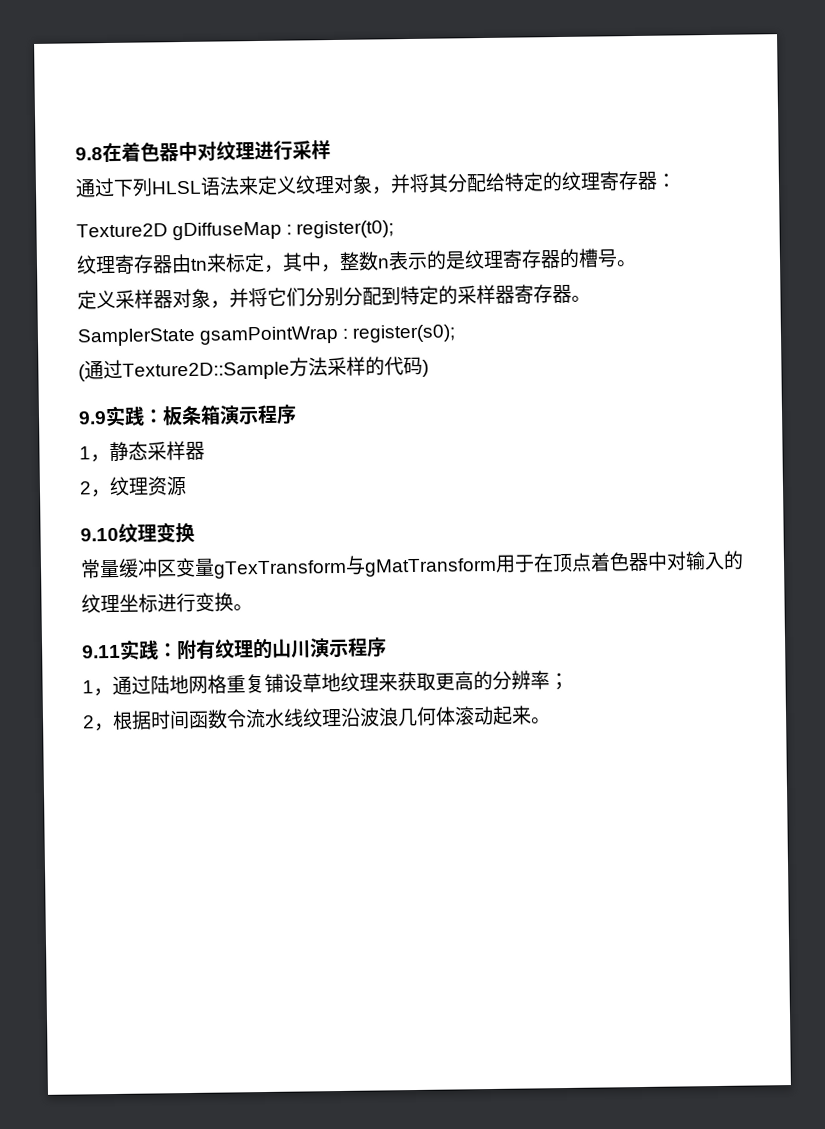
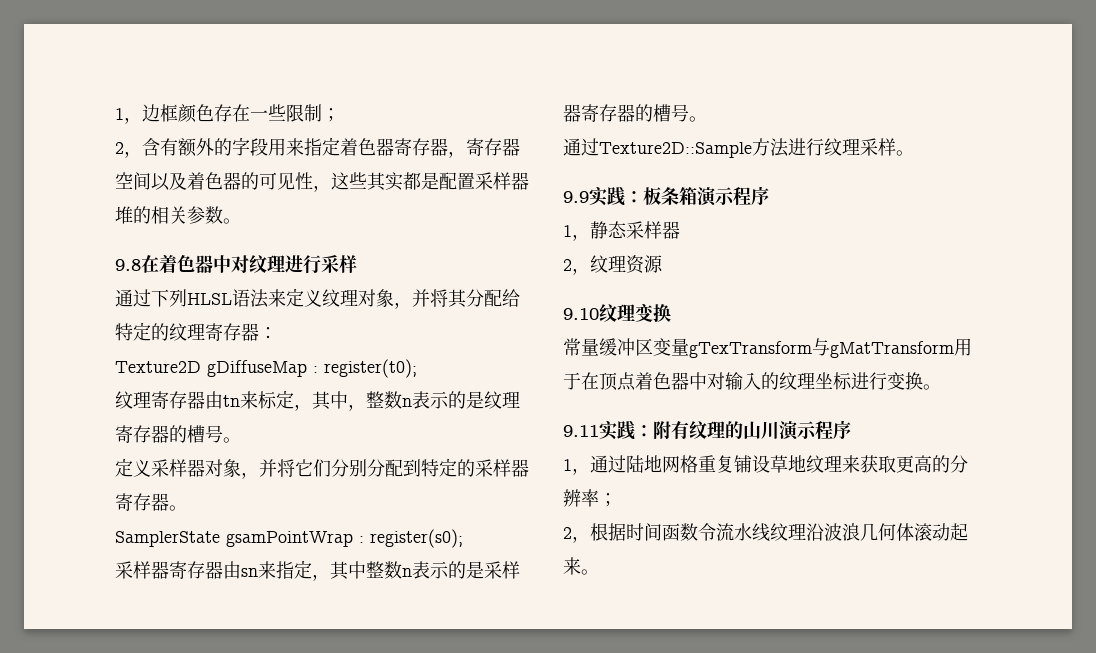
(75, 154) none -> [115,104,340,124] [115,137,520,158] [115,172,529,192] [115,206,241,224] 1，边框颜色存在一些限制； // 2，含有额外的字段用来指定着色器寄存器，寄存器空间以及着色器的可见性，这些其实都是配置采样器堆的相关参数。 //
[78,356,429,382] (通过Texture2D::Sample方法采样的代码) -> [115,560,520,581] [563,104,707,122] [563,138,914,158] 采样器寄存器由sn来指定，其中整数n表示的是采样器寄存器的槽号。 // 通过Texture2D::Sample方法进行纹理采样。

